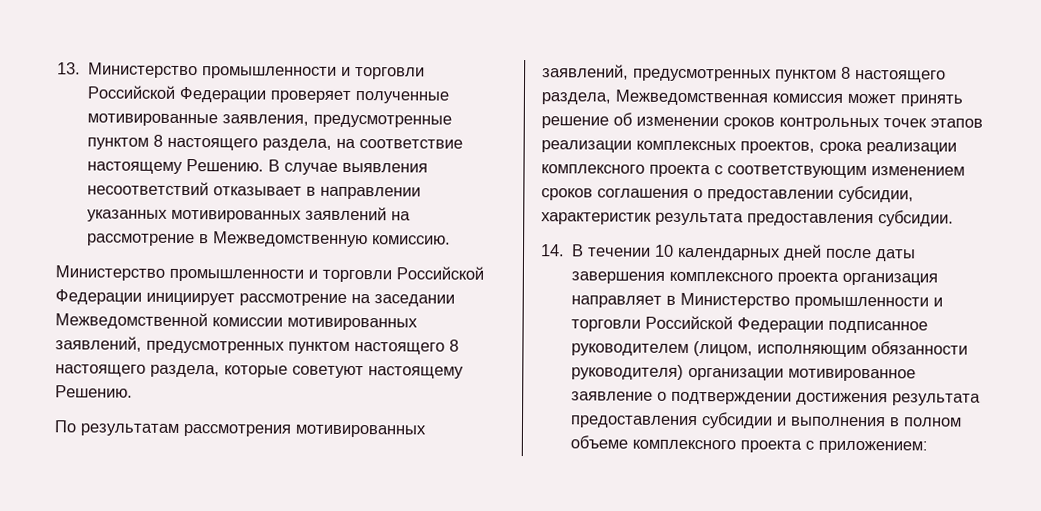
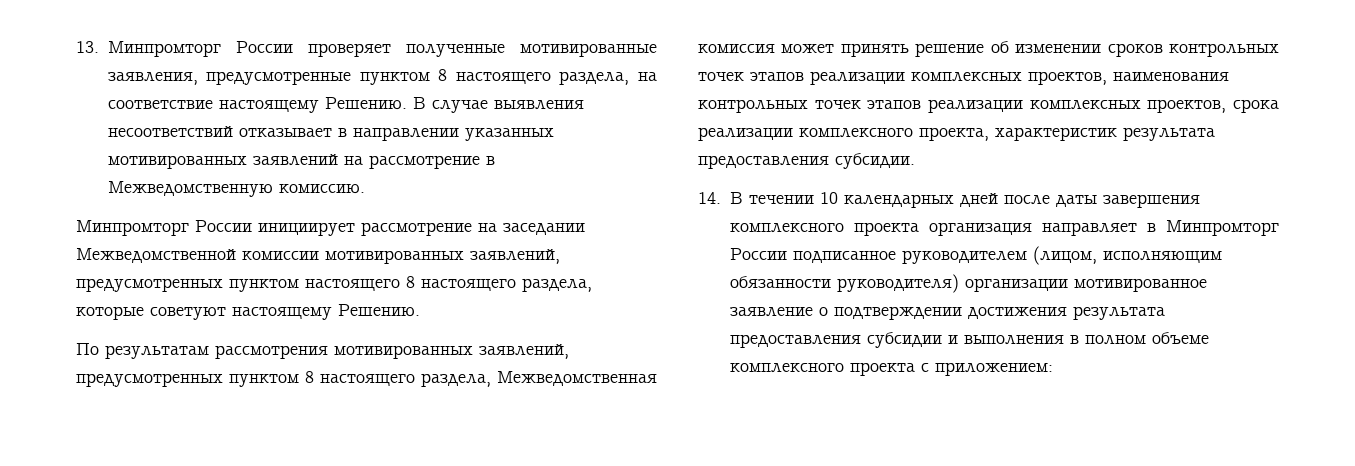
[88,62,426,80] [87,85,267,103] Министерство промышленности и торговли Российской Федерации -> [107,41,293,57] Минпромторг России
[55,265,484,283] [55,289,142,305] Министерство промышленности и торговли Российской Федерации -> [76,220,252,236] Минпромторг России
[819,141,957,155] [541,164,965,179] [541,185,914,203] срока реализации комплексного проекта с соответствующим изменением сроков соглашения о предоставлении субсидии, -> [1113,72,1229,81] [698,99,1279,113] [698,127,989,141] наименования контрольных точек этапов реализации комплексных проектов, срока реализации комплексного проекта,
[680,292,944,310] [571,315,825,333] Министерство промышленности и торговли Российской Федерации -> [1166,220,1279,236] [729,248,787,260] Минпромторг России

